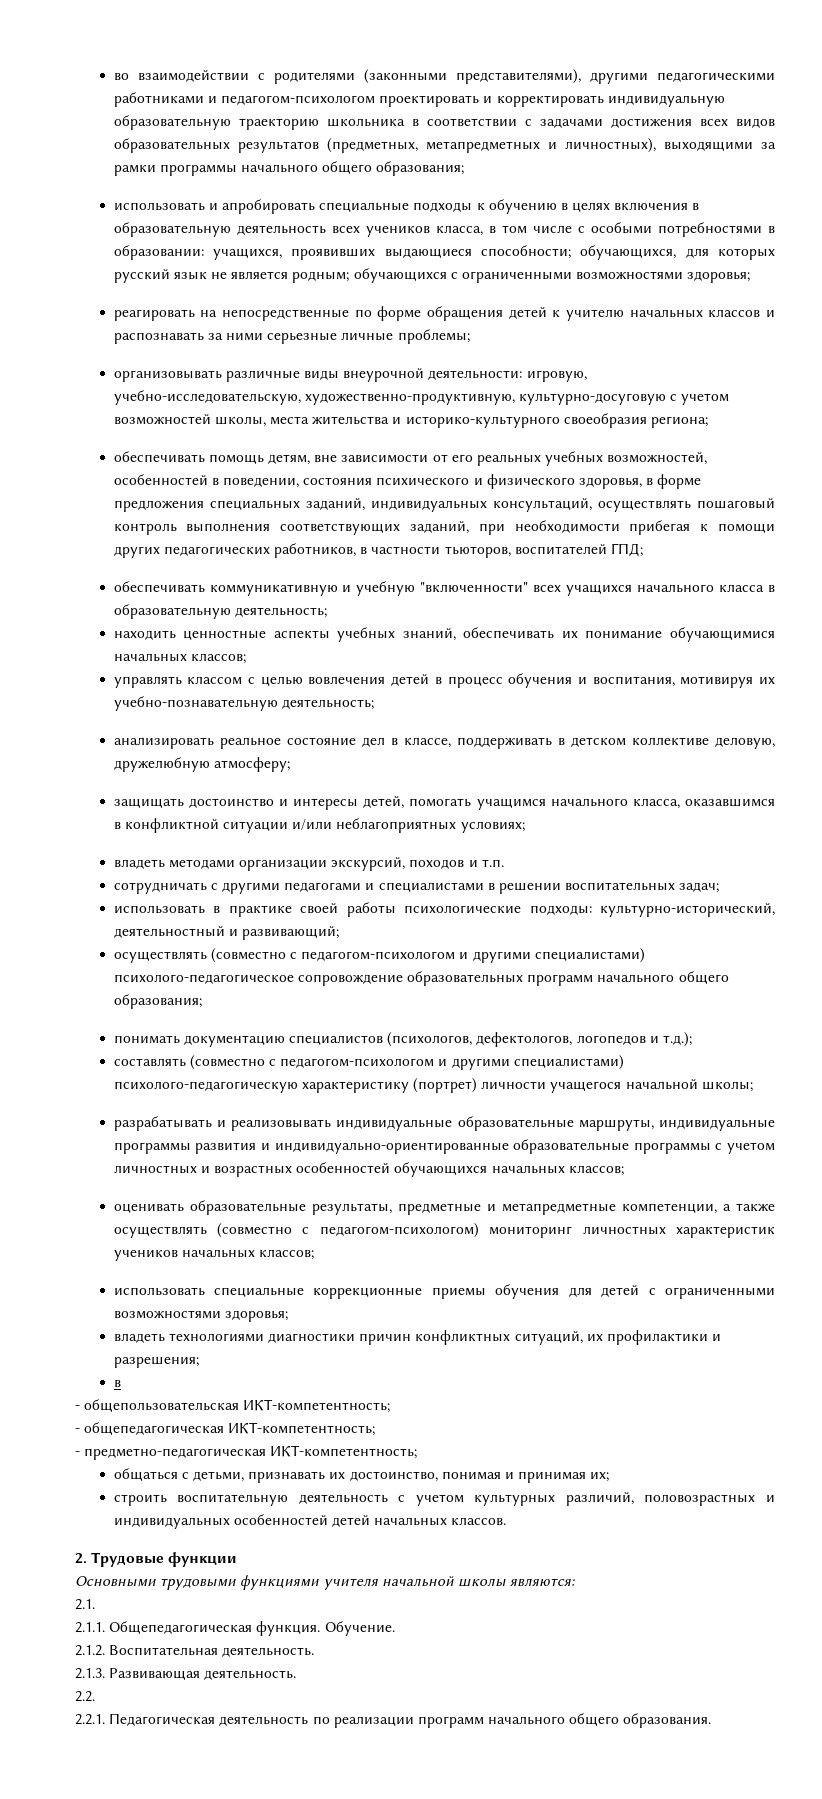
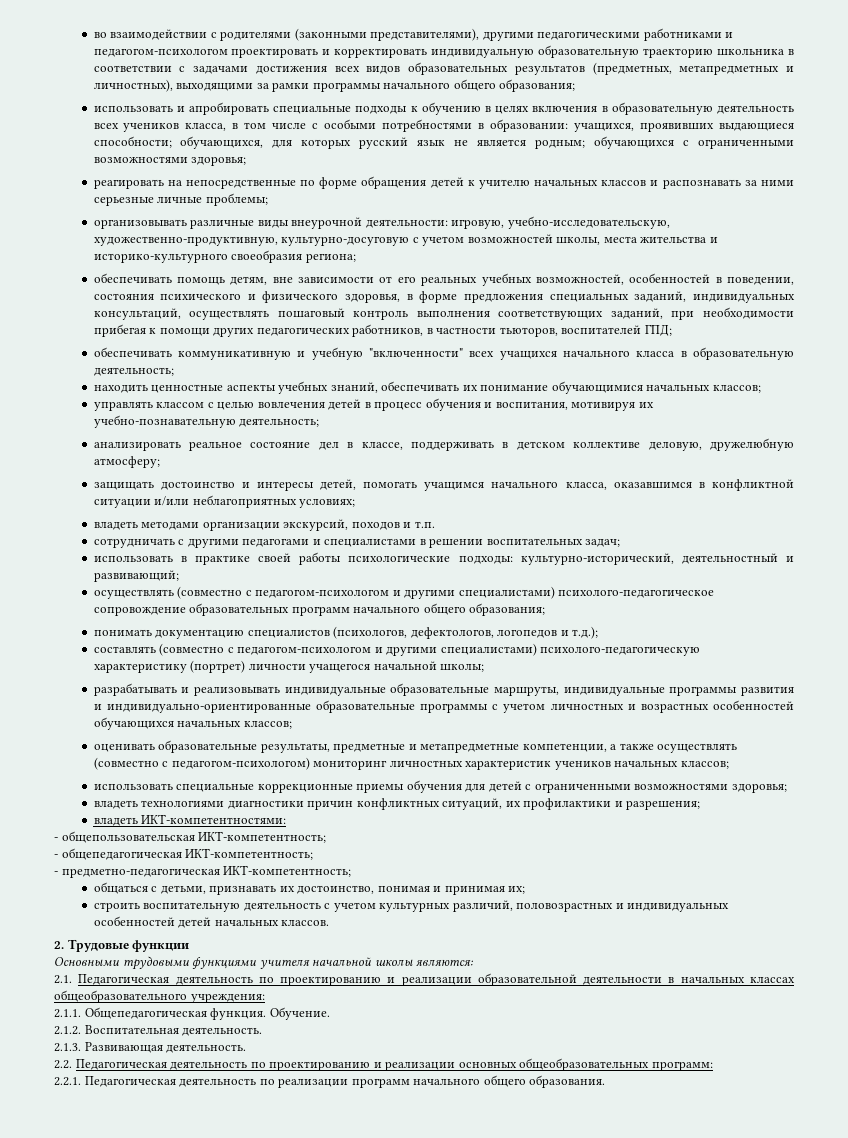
[113,1380,121,1388] в -> [93,814,287,826] владеть ИКТ-компетентностями:
(95, 1604) none -> [78,973,795,986] [54,990,265,1003] Педагогическая деятельность по проектированию и реализации образовательной деятельности в начальных классах общеобразовательного учреждения:
(95, 1696) none -> [75,1058,713,1071] Педагогическая деятельность по проектированию и реализации основных общеобразовательных программ:

